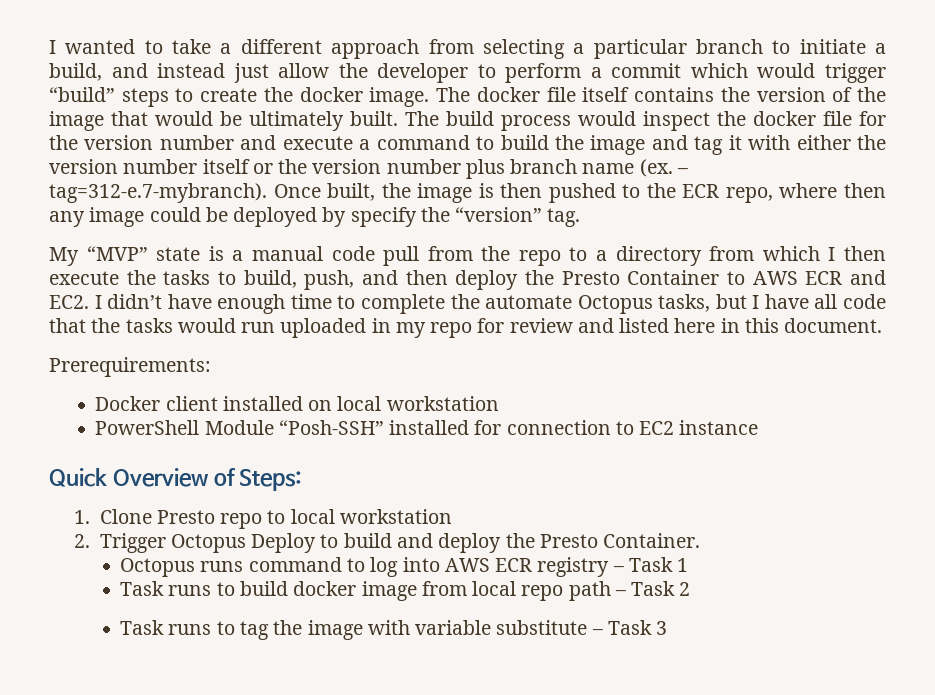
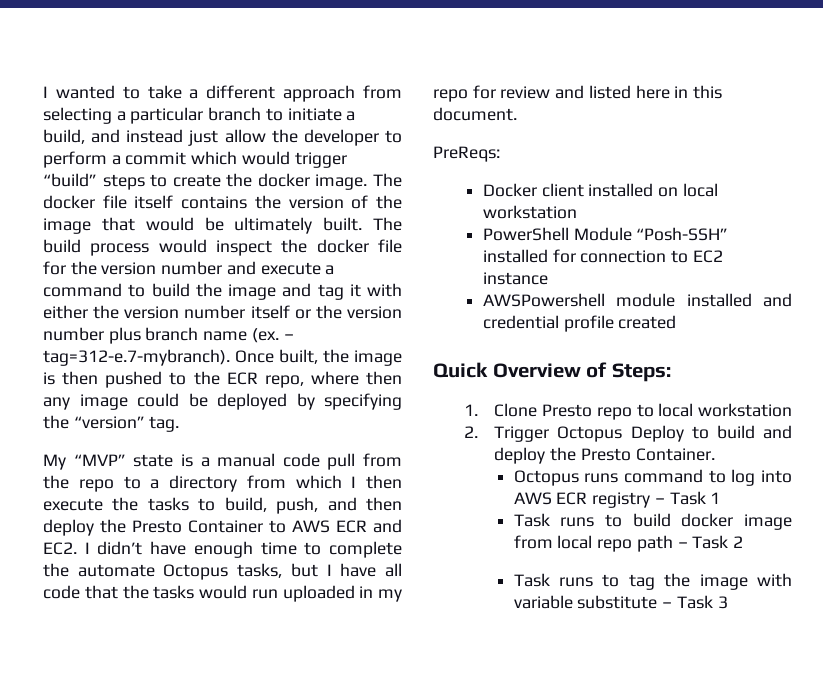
[350,207,417,227] specify -> [324,393,402,410] specifying
[49,357,211,377] Prerequirements: -> [433,146,500,162] PreReqs:
(759, 427) none -> [482,293,792,307] [482,315,677,332] // AWSPowershell module installed and credential profile created

